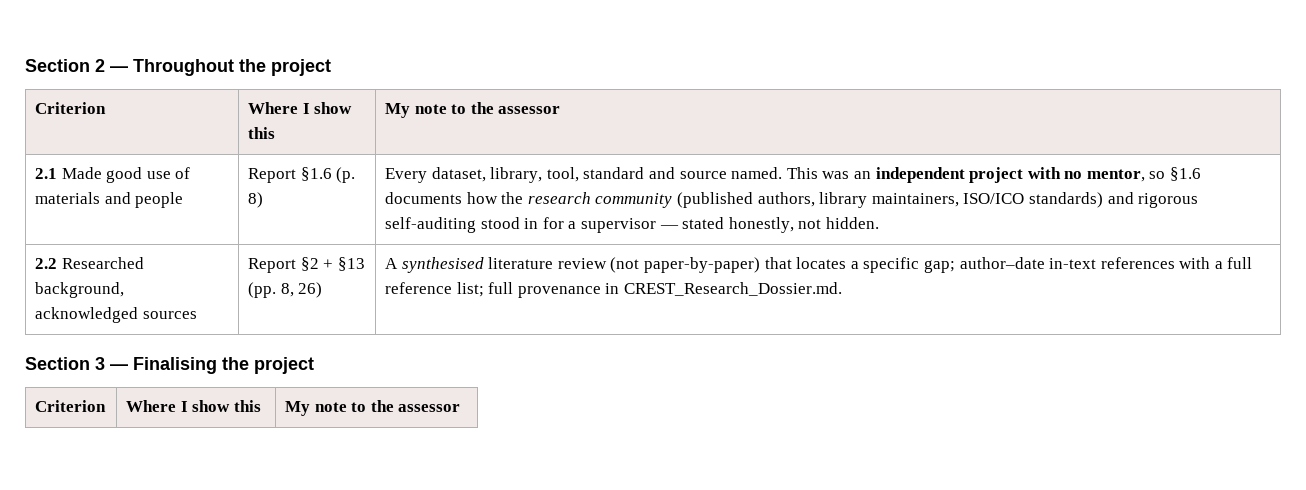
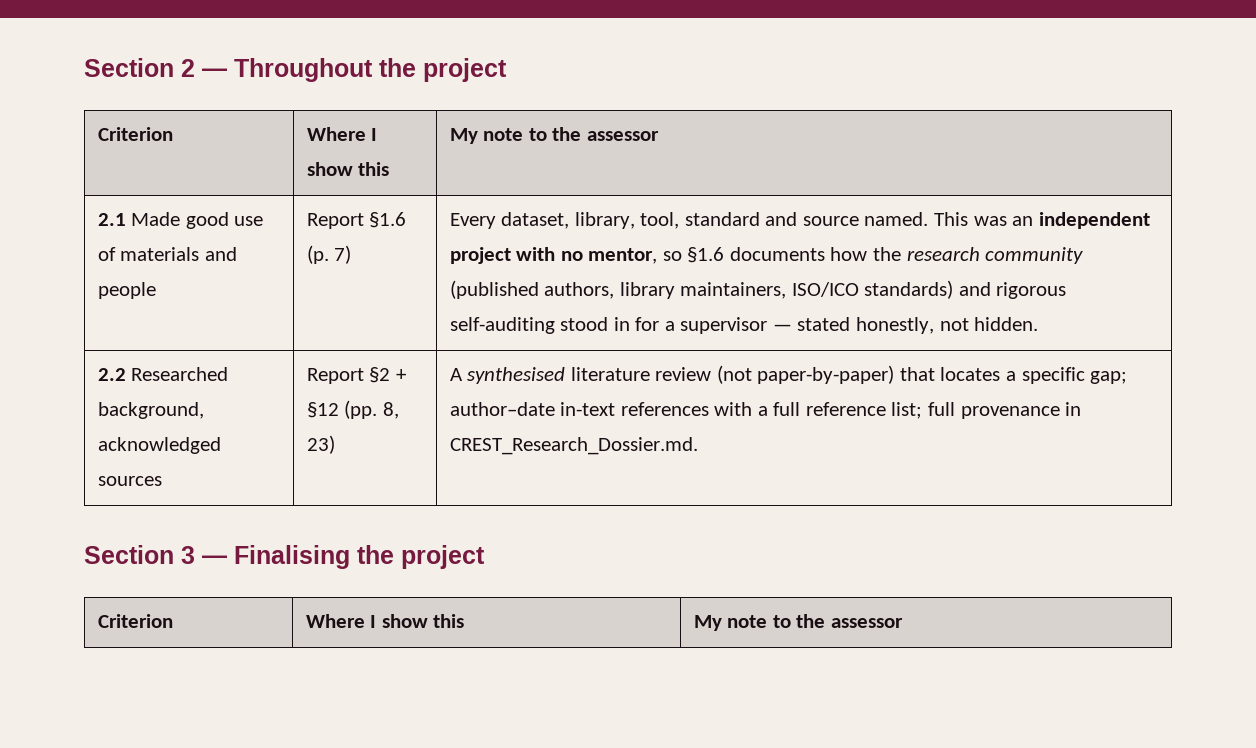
[248,192,264,208] 8) -> [334,245,352,264] 7)
[337,257,365,271] §13 -> [306,402,339,418] §12
[298,282,323,298] 26) -> [306,435,335,454] 23)

